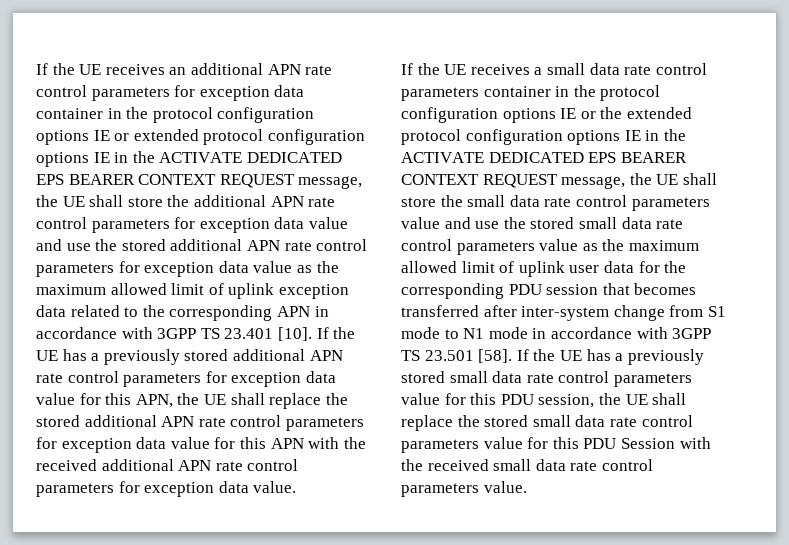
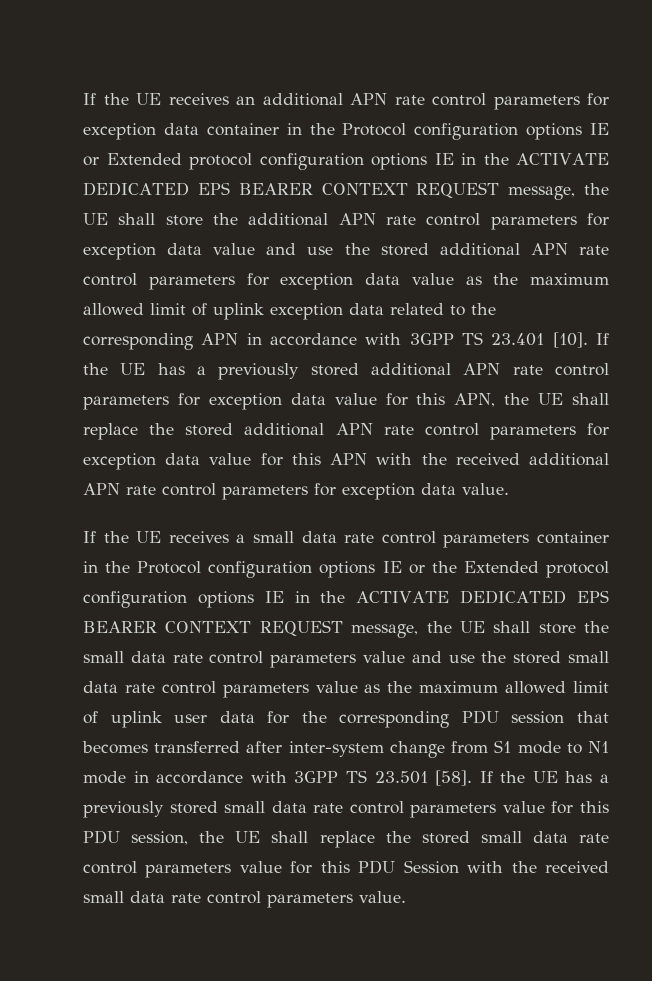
[152,107,315,123] [36,129,199,145] protocol configuration options IE or extended -> [342,123,609,140] [83,153,182,166] Protocol configuration options IE or Extended
[600,85,661,101] protocol -> [137,561,202,574] Protocol
[626,107,692,119] extended -> [463,561,539,573] Extended

